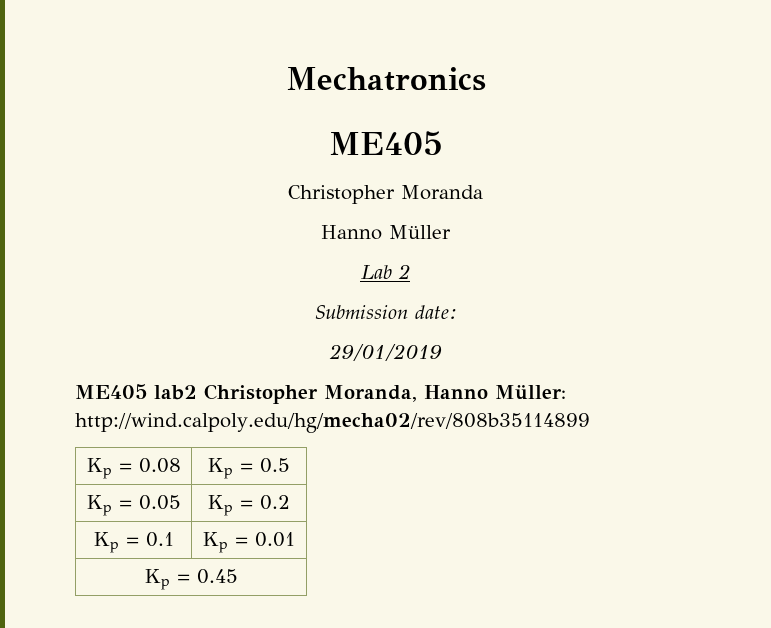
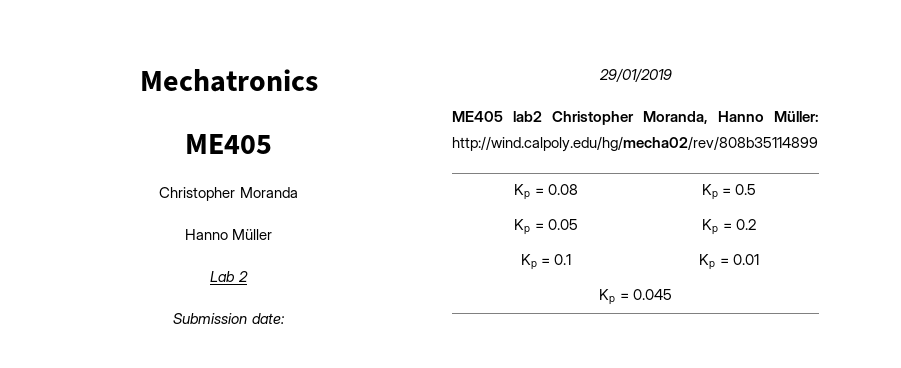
[196,569,238,584] 0.45 -> [632,289,672,300] 0.045

